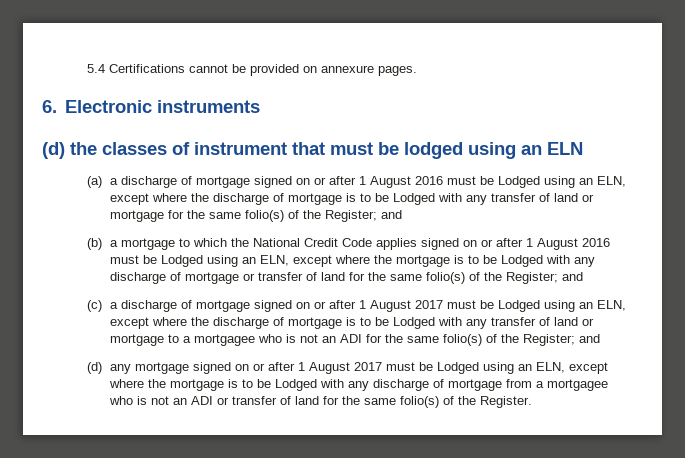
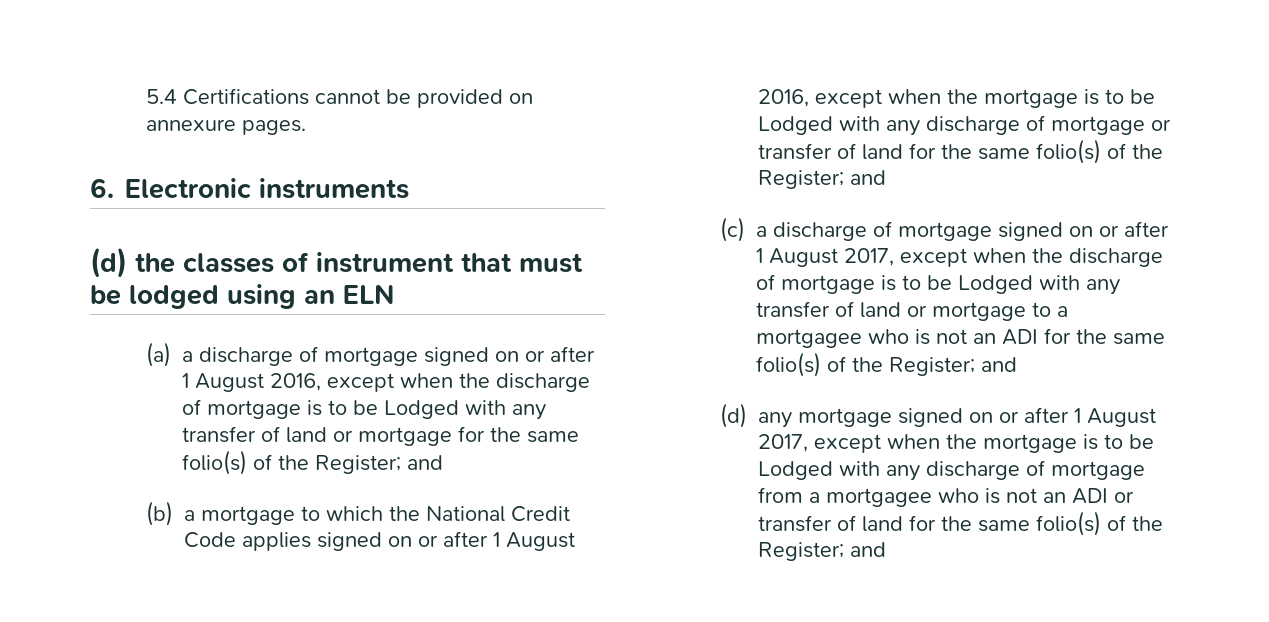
[414,176,626,188] [109,193,187,205] 2016 must be Lodged using an ELN, except where -> [270,373,454,392] 2016, except when
[581,238,610,247] [109,255,370,267] 2016 must be Lodged using an ELN, except where -> [758,89,942,108] 2016, except when
[414,300,626,312] [109,317,187,329] 2017 must be Lodged using an ELN, except where -> [844,248,1027,267] 2017, except when
[353,362,608,374] [108,379,144,388] 2017 must be Lodged using an ELN, except where -> [758,434,941,453] 2017, except when
[479,396,532,408] Register. -> [758,542,887,561] Register; and

